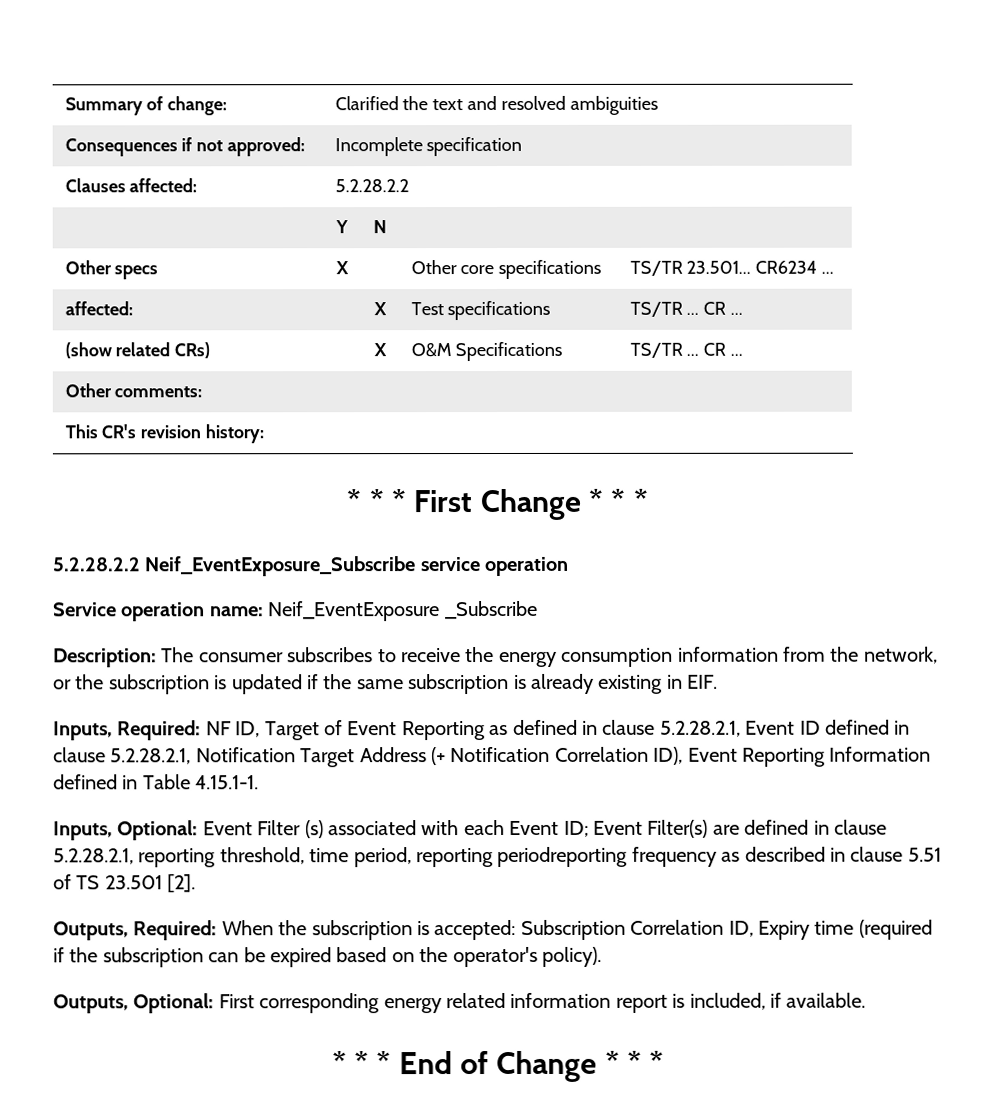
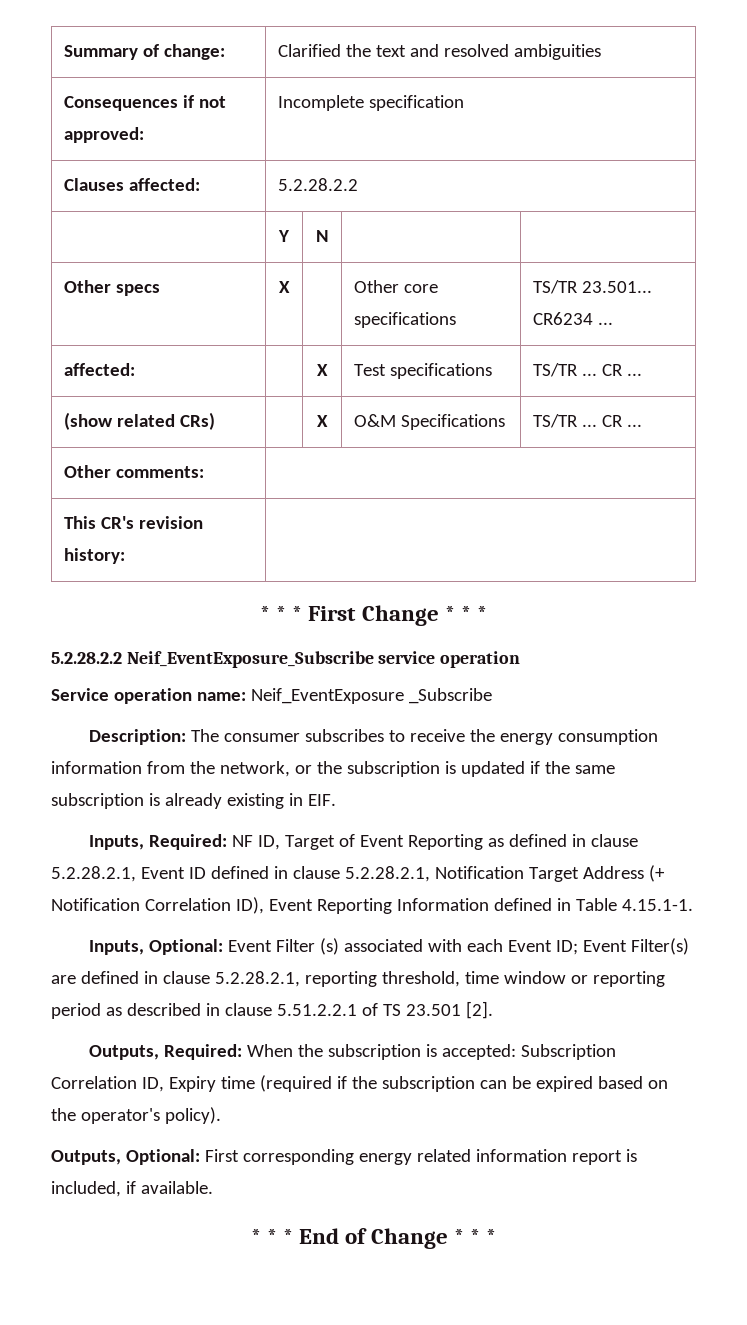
[353,846,717,868] period, reporting periodreporting frequency -> [503,971,665,987] [51,1003,101,1019] window or reporting period
[907,847,942,862] 5.51 -> [276,1004,357,1016] 5.51.2.2.1

